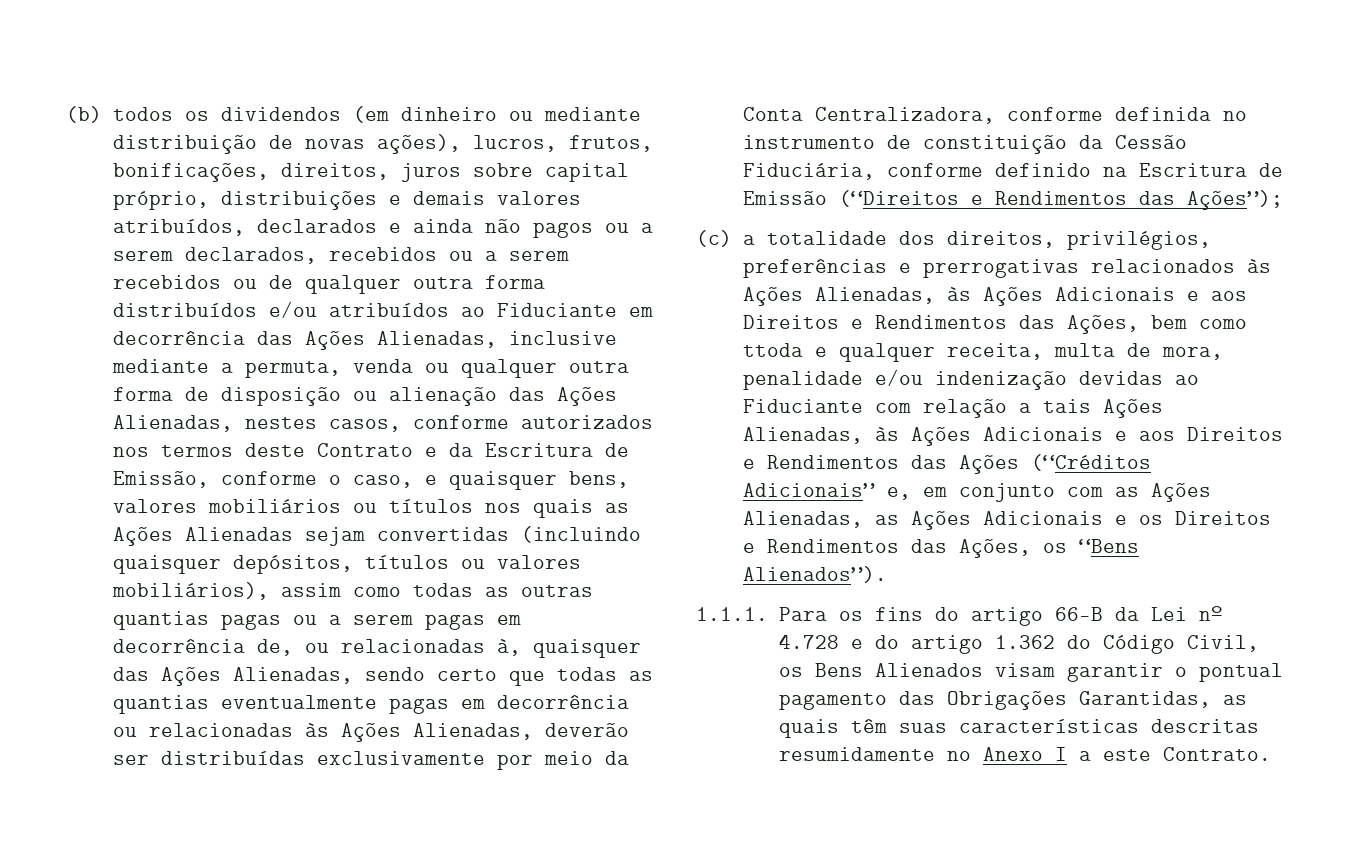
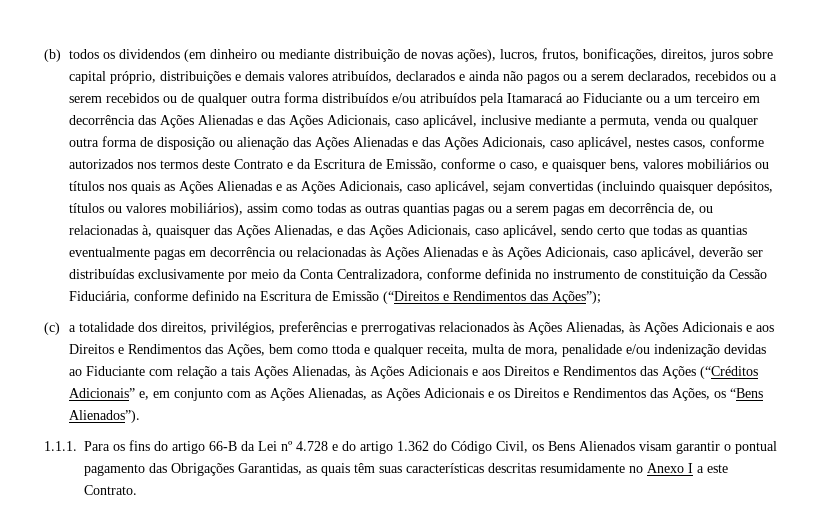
[460,303,653,317] [112,330,497,350] ao Fiduciante em decorrência das Ações Alienadas, -> [479,93,760,106] [68,115,477,128] pela Itamaracá ao Fiduciante ou a um terceiro em decorrência das Ações Alienadas e das Ações Adicionais, caso aplicável,
[112,415,233,432] Alienadas, -> [352,137,632,150] Alienadas e das Ações Adicionais, caso aplicável,
(293, 534) none -> [275,181,489,194] e as Ações Adicionais, caso aplicável,
(353, 675) none -> [336,225,557,238] e das Ações Adicionais, caso aplicável,
[412,723,533,740] Alienadas, -> [422,247,695,260] Alienadas e às Ações Adicionais, caso aplicável,

